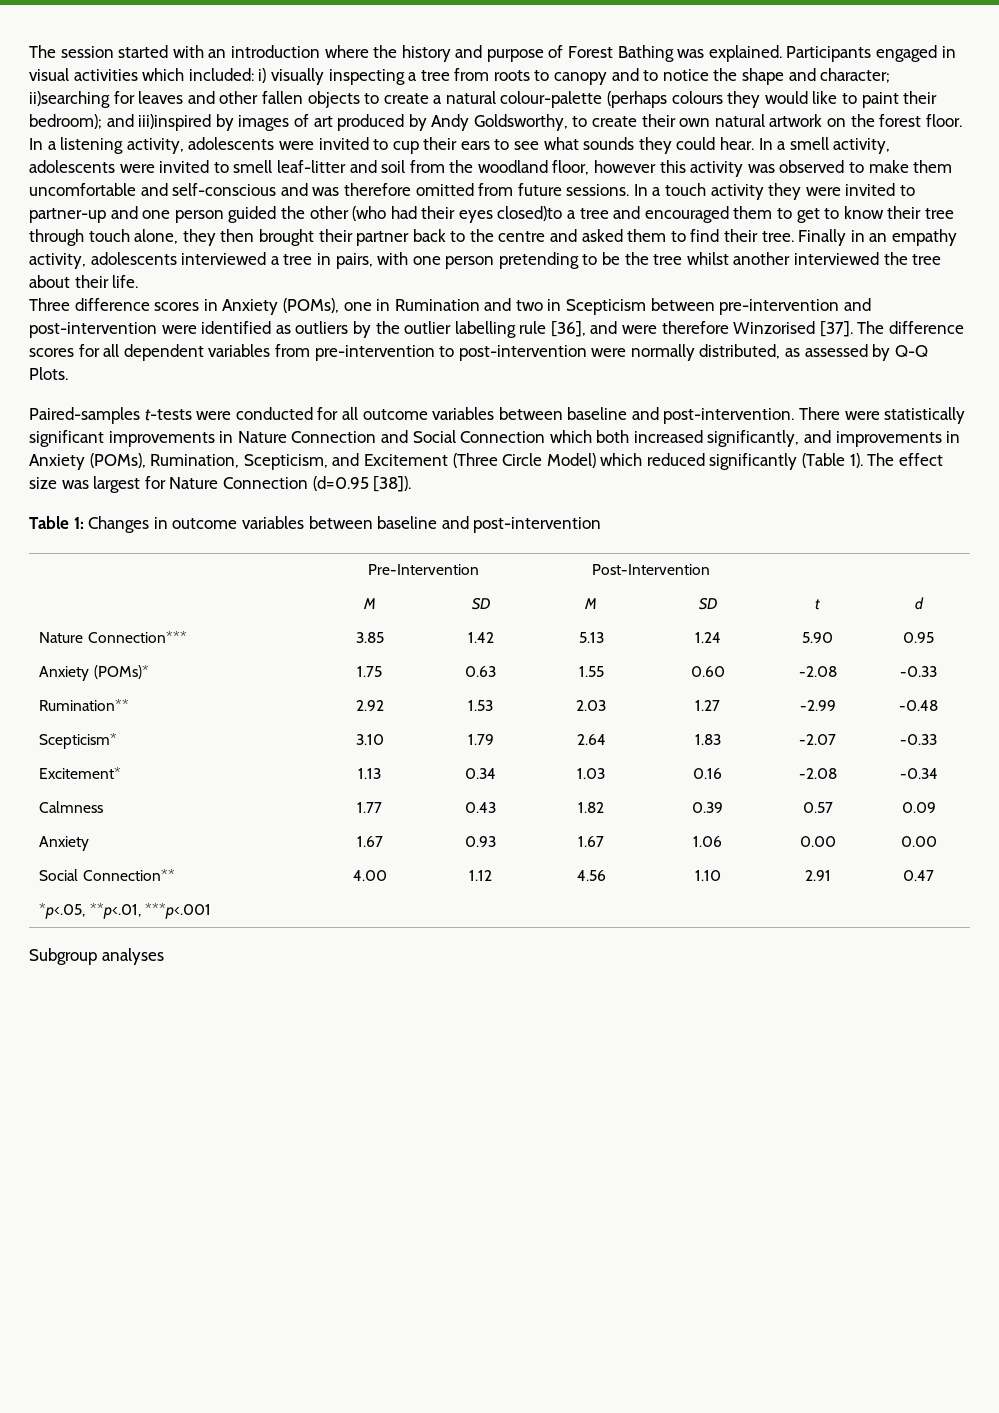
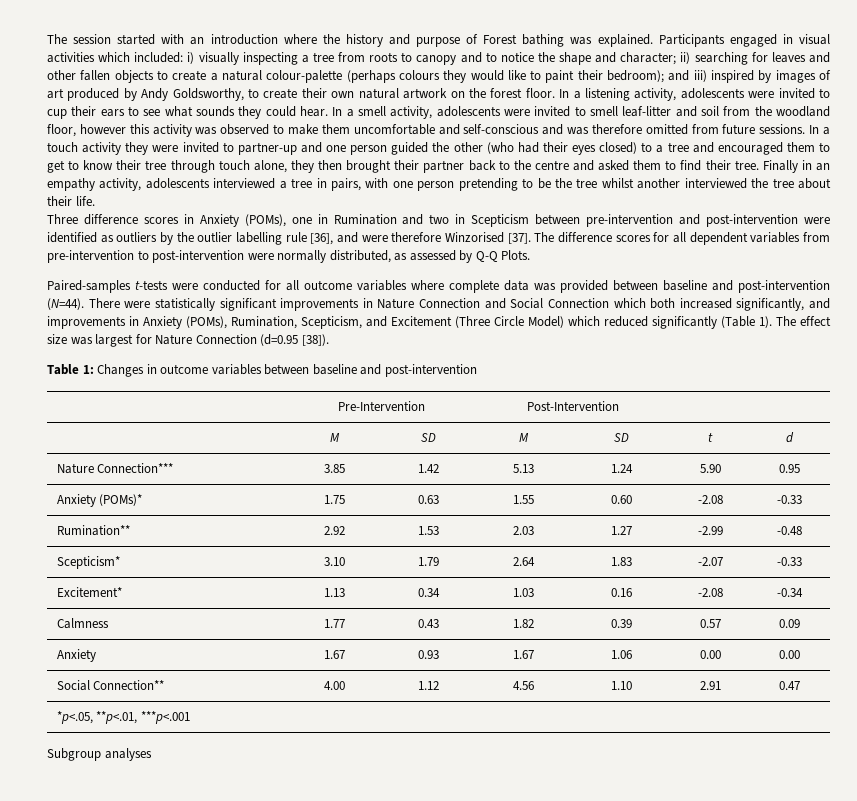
[617,45,674,62] Bathing -> [522,34,565,47] bathing
[29,91,110,108] ii)searching -> [680,52,748,65] ii) searching
[138,114,212,131] iii)inspired -> [693,70,755,83] iii) inspired
[497,206,563,221] closed)to -> [599,142,653,154] closed) to
[498,407,795,424] between baseline and post-intervention. -> [411,280,830,293] [47,298,84,310] where complete data was provided between baseline and post-intervention (N=44).

